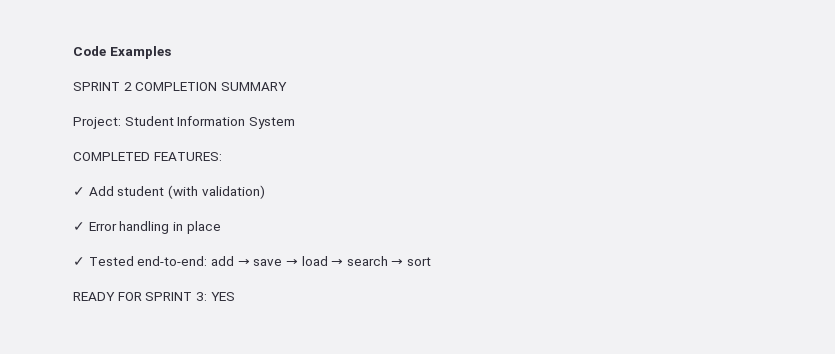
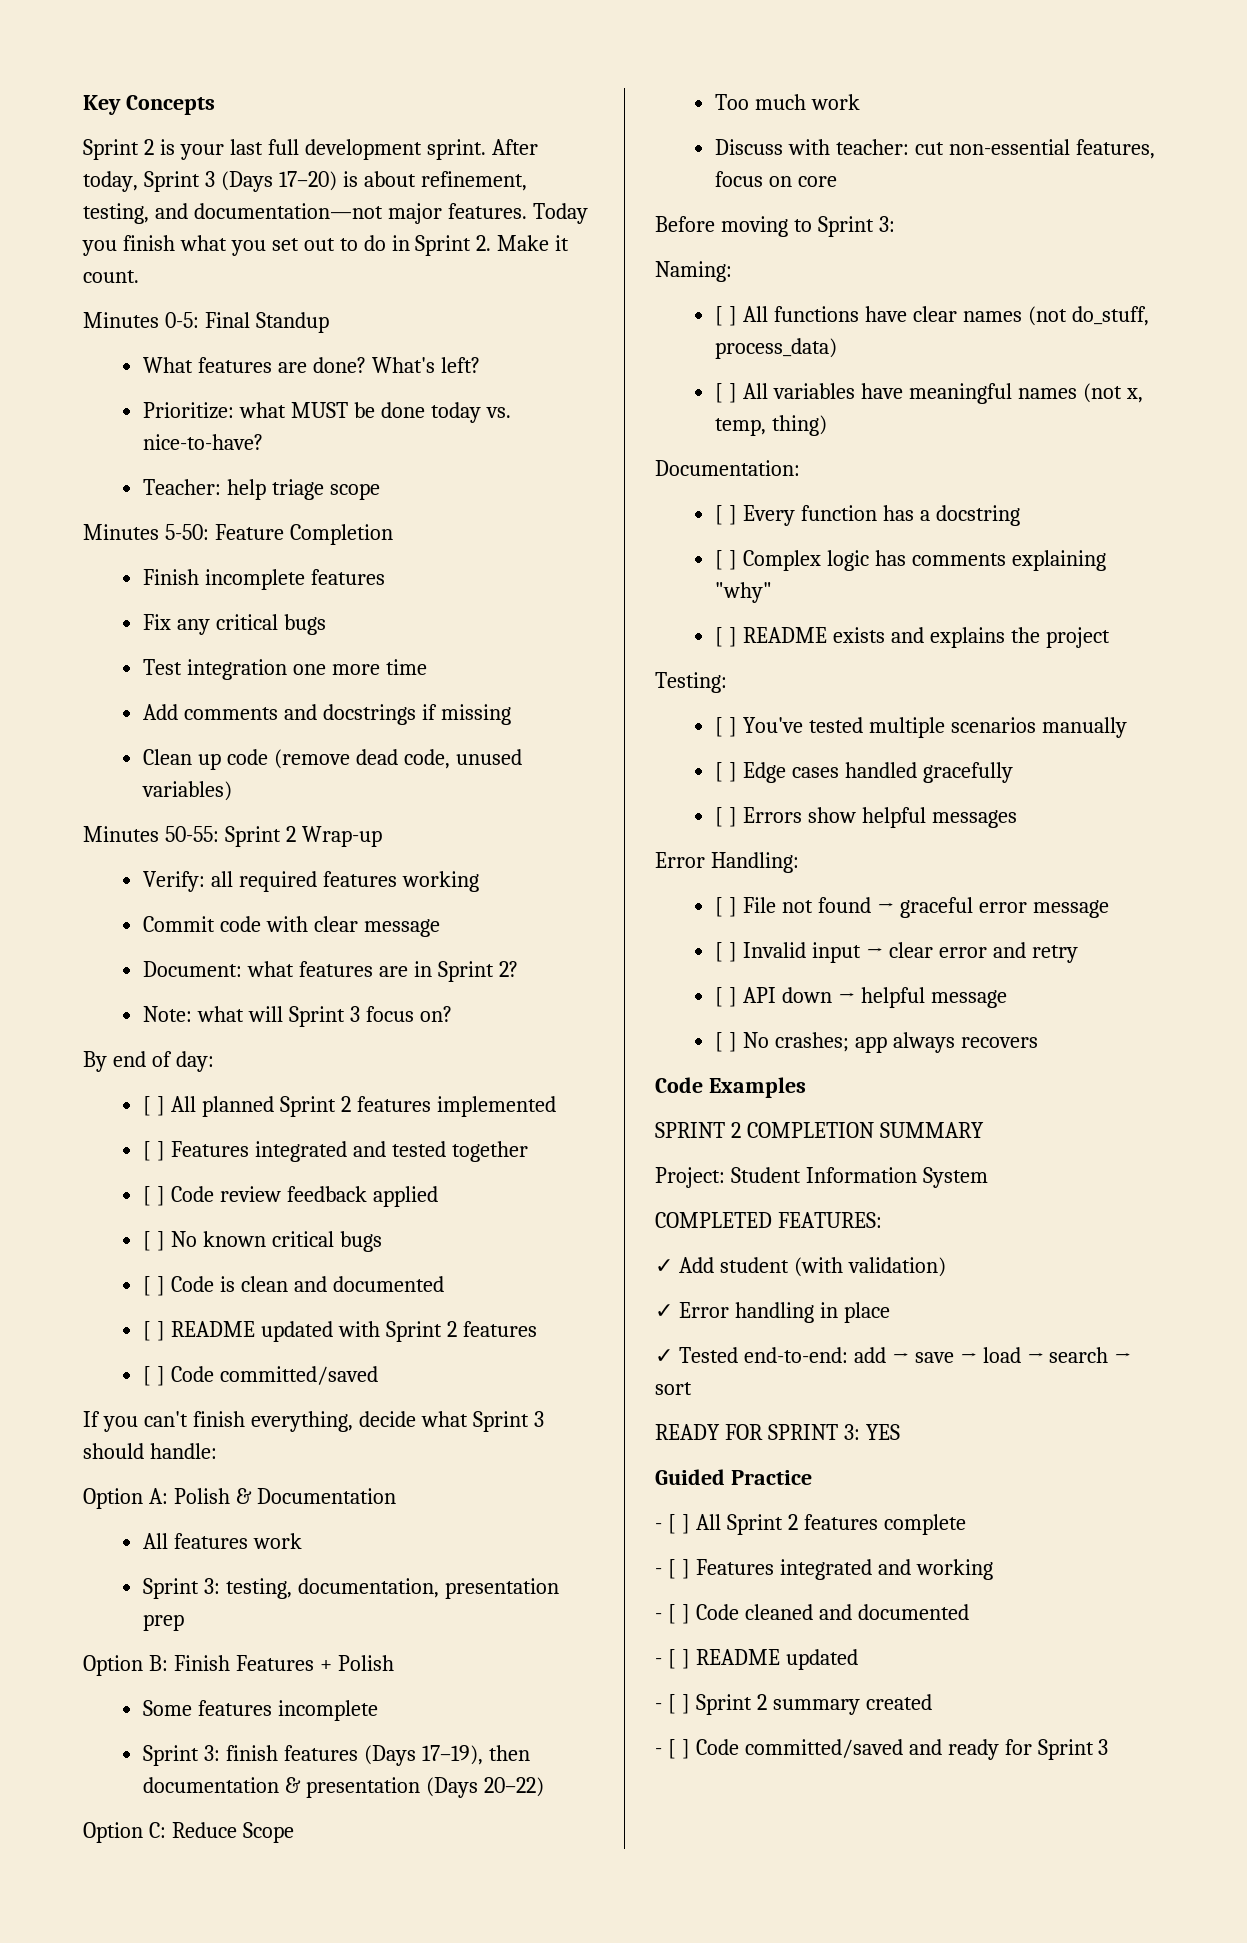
(73, 51) none -> [83,95,215,115] [83,139,538,160] [83,171,527,192] [83,203,588,224] [82,235,570,256] [83,270,139,283] [83,312,329,333] [143,357,480,373] [143,402,511,423] [143,434,264,450] [143,479,380,500] [83,524,393,545] [143,569,385,590] [143,614,326,635] [143,659,427,680] [143,704,511,725] [143,749,522,770] [142,781,233,801] [83,826,382,847] [143,871,479,892] [143,916,440,937] [143,961,518,982] [143,1006,452,1027] [83,1051,214,1072] [143,1096,556,1117] [143,1141,528,1162] [143,1186,438,1207] [143,1231,382,1252] [143,1276,444,1296] [143,1321,537,1342] [143,1366,378,1386] [83,1411,544,1432] [83,1443,217,1459] [83,1488,396,1509] [143,1533,302,1549] [143,1578,559,1599] [143,1614,185,1631] [83,1655,394,1676] [143,1700,378,1721] [143,1745,530,1766] [143,1777,544,1798] [83,1822,294,1843] [715,94,860,110] [715,139,1155,159] [715,171,837,187] [655,216,895,237] [655,261,732,282] [715,306,1149,326] [715,338,838,359] [715,383,1143,404] [715,415,828,436] [655,460,800,476] [715,505,1020,526] [715,550,1106,571] [715,582,773,603] [715,627,1110,648] [655,672,727,693] [715,717,1127,738] [715,762,1013,783] [715,807,1017,828] [655,852,799,873] [715,897,1109,918] [715,942,1078,963] [715,987,1007,1008] [715,1032,1038,1053] Key Concepts // Sprint 2 is your last full development sprint. After today, Sprint 3 (Days 17–20) is about refinement, testing, and documentation—not major features. Today you finish what you set out to do in Sprint 2. Make it count. // Minutes 0-5: Final Standup // What features are done? What's left? // Prioritize: what MUST be done today vs. nice-to-have? // Teacher: help triage scope // Minutes 5-50: Feature Completion // Finish incomplete features // Fix any critical bugs // Test integration one more time // Add comments and docstrings if missing // Clean up code (remove dead code, unused variables) // Minutes 50-55: Sprint 2 Wrap-up // Verify: all required features working // Commit code with clear message // Document: what features are in Sprint 2? // Note: what will Sprint 3 focus on? // By end of day: // [ ] All planned Sprint 2 features implemented // [ ] Features integrated and tested together // [ ] Code review feedback applied // [ ] No known critical bugs // [ ] Code is clean and documented // [ ] README updated with Sprint 2 features // [ ] Code committed/saved // If you can't finish everything, decide what Sprint 3 should handle: // Option A: Polish & Documentation // All features work // Sprint 3: testing, documentation, presentation prep // Option B: Finish Features + Polish // Some features incomplete // Sprint 3: finish features (Days 17–19), then documentation & presentation (Days 20–22) // Option C: Reduce Scope // Too much work // Discuss with teacher: cut non-essential features, focus on core // Before moving to Sprint 3: // Naming: // [ ] All functions have clear names (not do_stuff, process_data) // [ ] All variables have meaningful names (not x, temp, thing) // Documentation: // [ ] Every function has a docstring // [ ] Complex logic has comments explaining "why" // [ ] README exists and explains the project // Testing: // [ ] You've tested multiple scenarios manually // [ ] Edge cases handled gracefully // [ ] Errors show helpful messages // Error Handling: // [ ] File not found → graceful error message // [ ] Invalid input → clear error and retry // [ ] API down → helpful message // [ ] No crashes; app always recovers //
(235, 296) none -> [655,1469,812,1485] [655,1514,966,1535] [655,1559,993,1580] [655,1604,969,1624] [655,1649,858,1670] [655,1694,932,1715] [655,1739,1109,1760] // Guided Practice // - [ ] All Sprint 2 features complete // - [ ] Features integrated and working // - [ ] Code cleaned and documented // - [ ] README updated // - [ ] Sprint 2 summary created // - [ ] Code committed/saved and ready for Sprint 3

